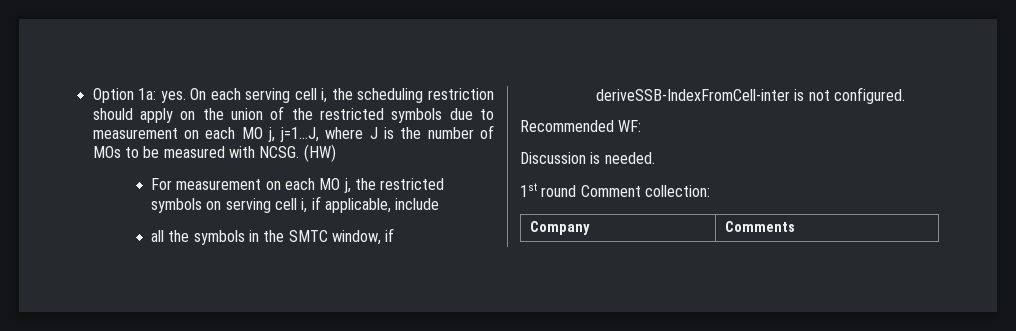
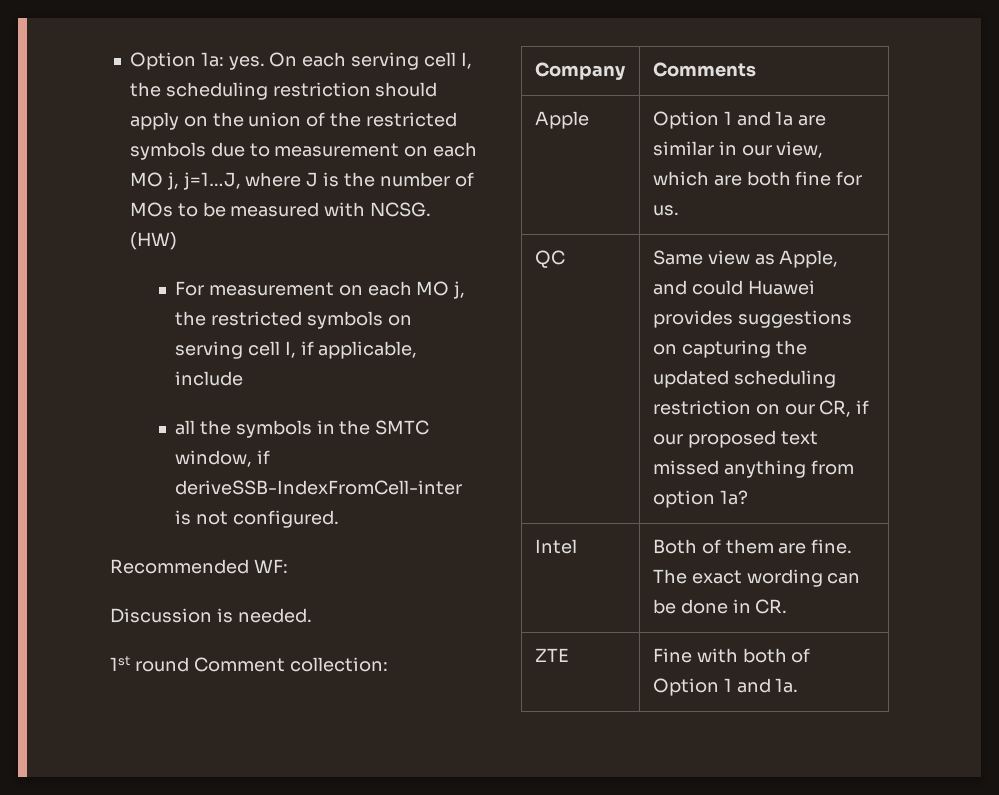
[321,88,328,103] i, -> [460,52,472,69] I,
[301,198,308,213] i, -> [284,341,296,358] I,
(796, 226) none -> [534,111,589,129] [652,111,827,129] [652,141,824,158] [652,171,863,186] [652,205,679,216] [534,250,565,268] [652,250,839,268] [652,280,815,295] [652,310,852,328] [652,340,807,358] [652,370,836,388] [652,400,870,417] [652,430,818,448] [652,460,854,478] [652,490,748,508] [534,539,577,554] [652,539,853,554] [652,569,861,587] [652,599,788,614] [534,648,569,662] [652,648,811,663] [652,678,799,696] // Apple | Option 1 and 1a are similar in our view, which are both fine for us. // QC | Same view as Apple, and could Huawei provides suggestions on capturing the updated scheduling restriction on our CR, if our proposed text missed anything from option 1a? // Intel | Both of them are fine. The exact wording can be done in CR. // ZTE | Fine with both of Option 1 and 1a.

